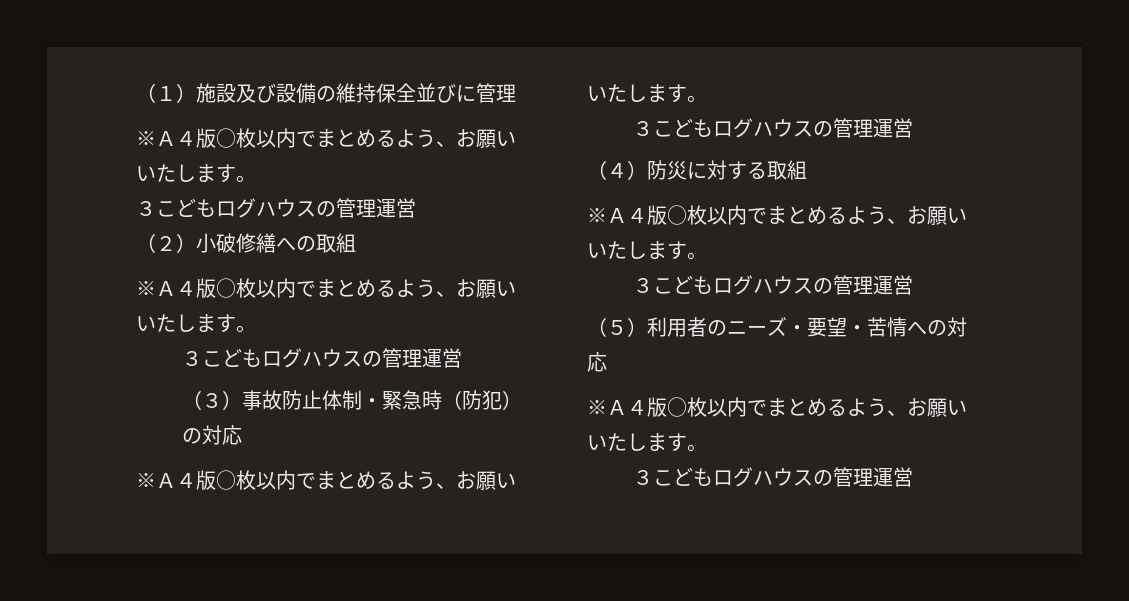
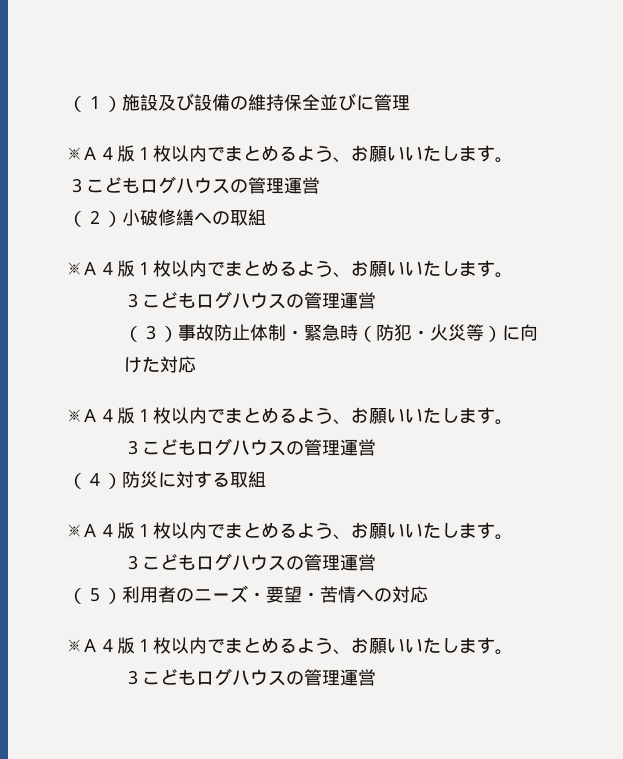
[216,128,236,148] ○ -> [135,147,153,160] １
[216,278,236,298] ○ -> [135,262,153,275] １
[501,390,522,410] [181,425,242,445] [136,470,236,490] ）の対応 // ※Ａ４版○ -> [411,324,538,342] [123,356,196,373] [68,407,153,424] ・火災等）に向けた対応 // ※Ａ４版１
[667,205,687,225] ○ -> [135,524,153,537] １
[667,397,687,417] ○ -> [135,639,153,652] １

